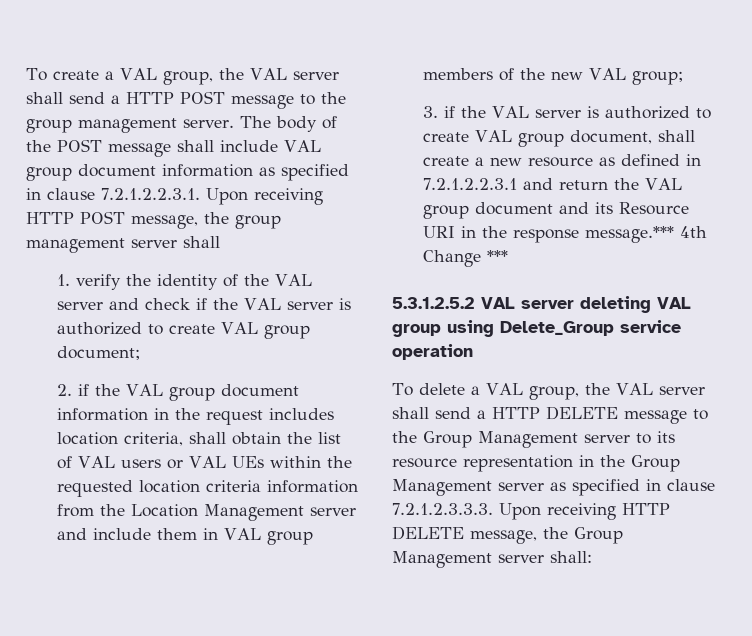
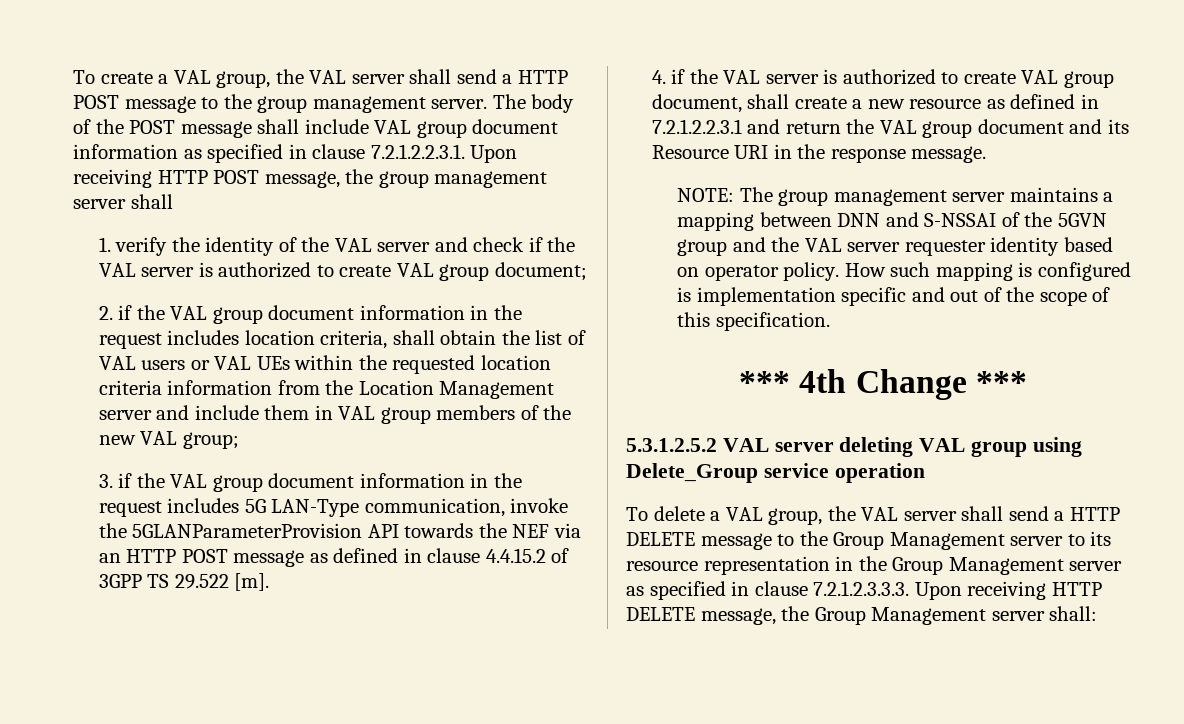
(529, 112) none -> [212,473,522,492] [98,498,569,517] [98,523,581,538] [98,548,570,567] [98,573,270,591] [651,69,761,84] group document information in the request includes 5G LAN-Type communication, invoke the 5GLANParameterProvision API towards the NEF via an HTTP POST message as defined in clause 4.4.15.2 of 3GPP TS 29.522 [m]. // 4. if the VAL
[584,226,674,243] message.*** -> [911,146,987,163] [677,187,1114,206] [677,212,1107,231] [677,237,1113,256] [677,262,1131,281] [677,287,1111,306] [677,312,830,331] [739,371,791,393] message. // NOTE: The group management server maintains a mapping between DNN and S-NSSAI of the 5GVN group and the VAL server requester identity based on operator policy. How such mapping is configured is implementation specific and out of the scope of this specification. // ***

